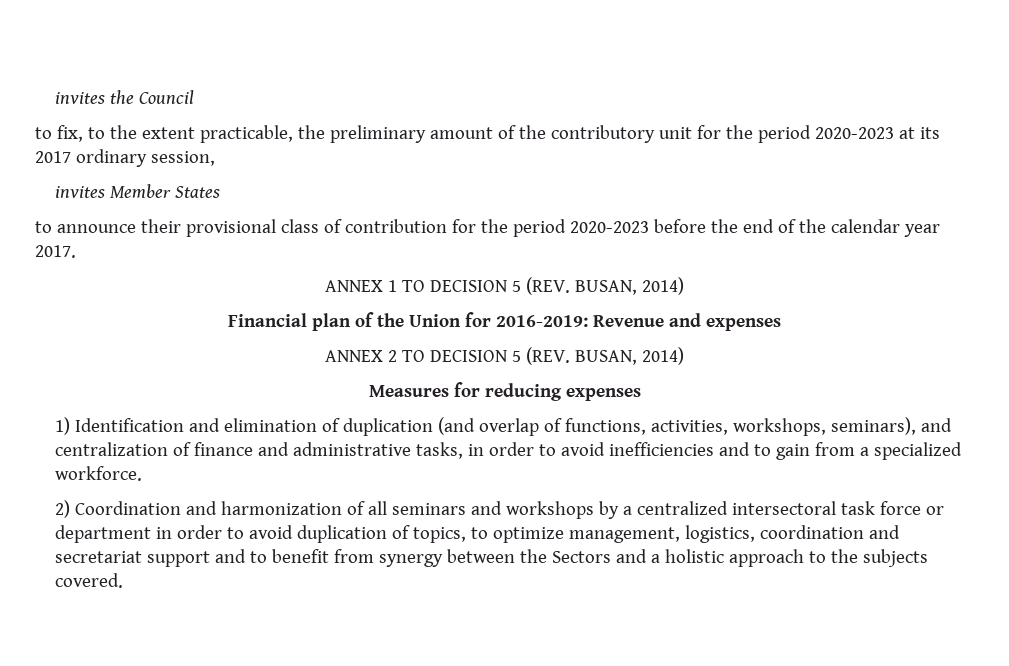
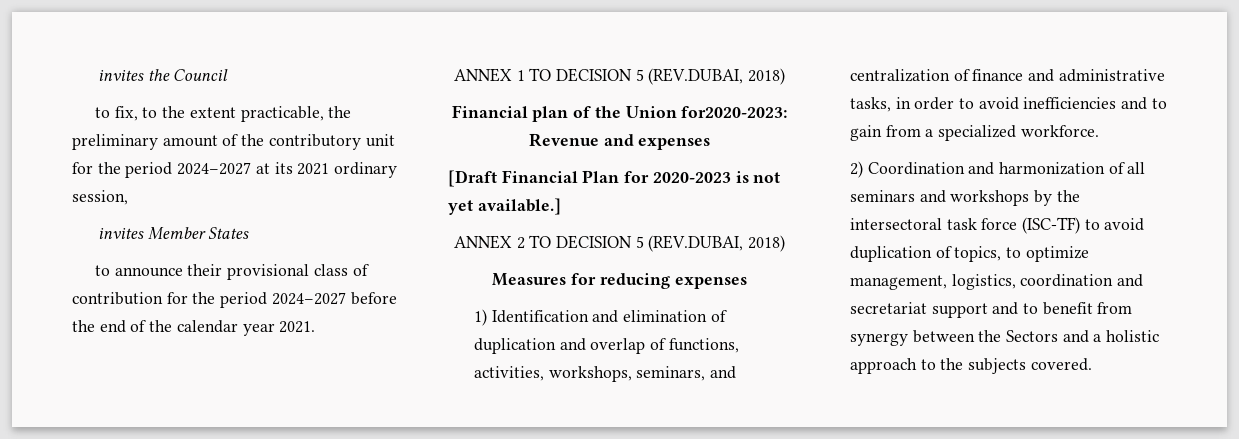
[814,127,894,139] 2020-2023 -> [177,162,252,175] 2024–2027
[35,151,71,163] 2017 -> [297,163,330,175] 2021
[569,221,649,233] 2020-2023 -> [271,292,346,305] 2024–2027
[35,245,76,258] 2017. -> [279,321,316,333] 2021.
[525,277,684,295] (REV. BUSAN, 2014) -> [648,68,786,85] (REV.DUBAI, 2018)
[464,312,588,327] for 2016-2019: -> [681,106,788,118] for2020-2023:
(781, 324) none -> [448,170,781,187] [448,198,561,215] // [Draft Financial Plan for 2020-2023 is not yet available.]
[525,347,684,365] (REV. BUSAN, 2014) -> [648,235,786,252] (REV.DUBAI, 2018)
[438,417,476,435] (and -> [559,338,586,351] and
[831,417,917,435] seminars), -> [636,366,706,381] seminars,
[623,501,729,515] a centralized -> [1056,190,1080,202] the
[926,506,945,515] [55,525,223,543] or department in order -> [1021,217,1080,234] (ISC-TF)

